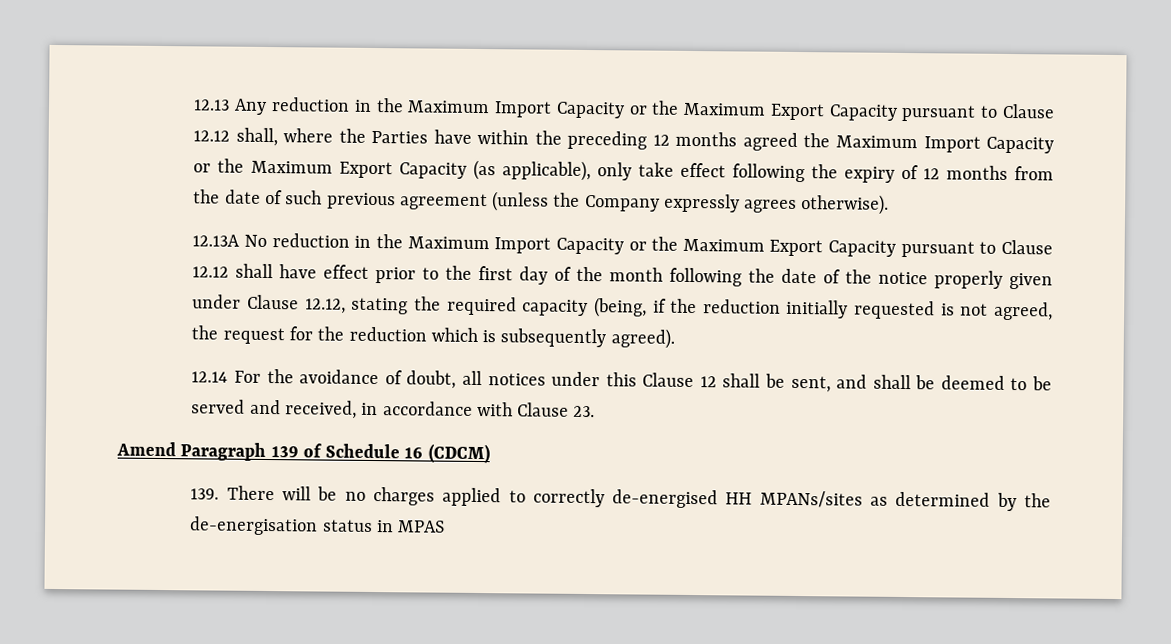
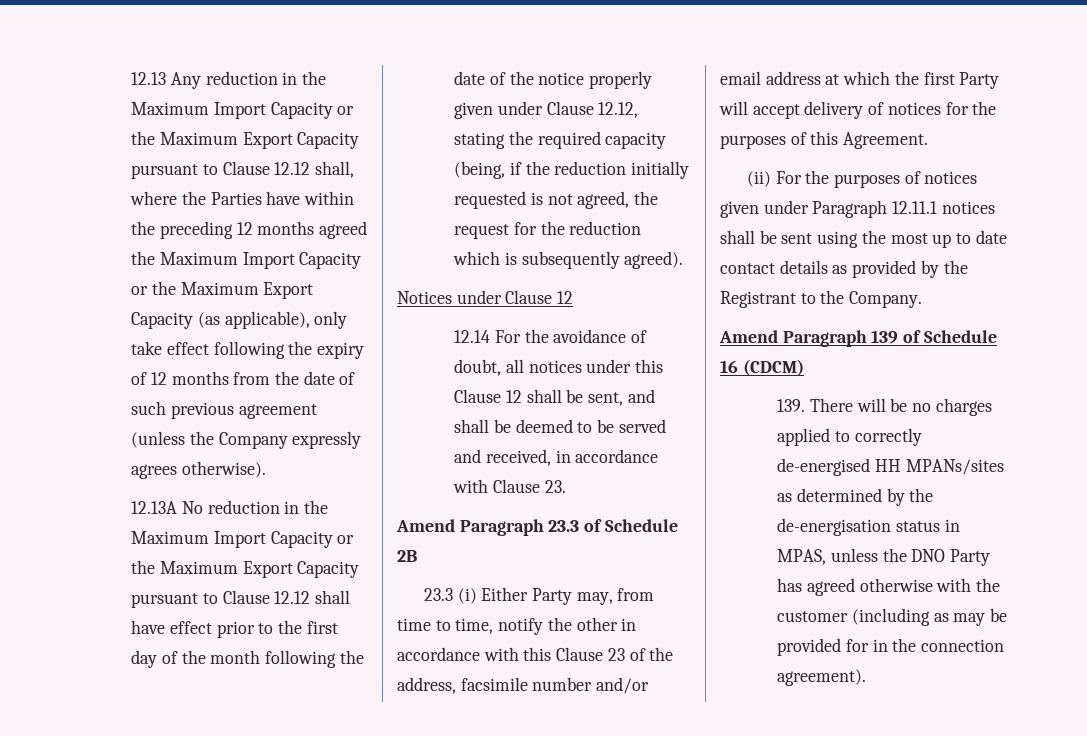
(675, 338) none -> [397,290,574,304] // Notices under Clause 12
(596, 411) none -> [396,519,678,536] [397,550,417,562] [423,587,655,605] [397,617,637,635] [397,647,674,661] [397,677,650,694] [720,71,1000,89] [719,101,997,119] [720,131,929,149] [746,170,978,188] [720,200,995,218] [720,230,1007,248] [720,260,968,278] [720,290,923,308] // Amend Paragraph 23.3 of Schedule 2B // 23.3 (i) Either Party may, from time to time, notify the other in accordance with this Clause 23 of the address, facsimile number and/or email address at which the first Party will accept delivery of notices for the purposes of this Agreement. // (ii) For the purposes of notices given under Paragraph 12.11.1 notices shall be sent using the most up to date contact details as provided by the Registrant to the Company.
[398,520,446,533] MPAS -> [777,548,990,566] [777,578,1000,596] [777,608,1007,626] [777,638,1004,656] [777,669,867,686] MPAS, unless the DNO Party has agreed otherwise with the customer (including as may be provided for in the connection agreement).

